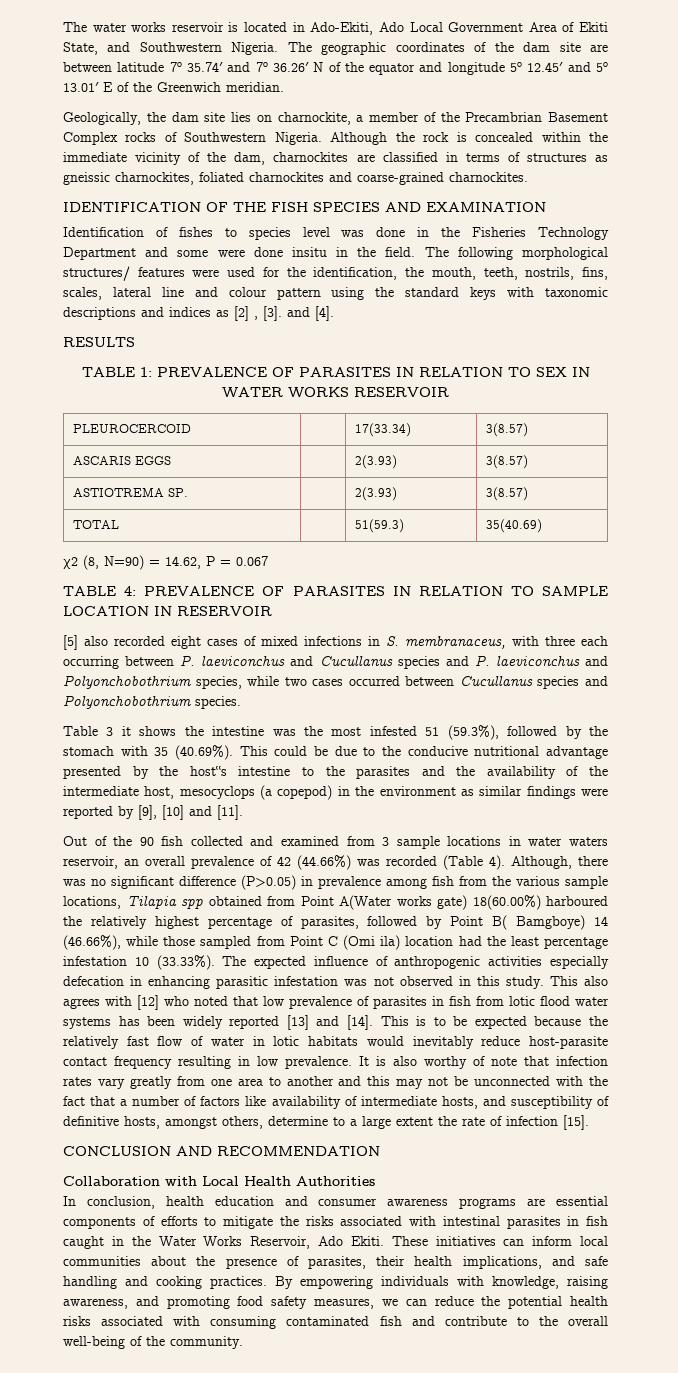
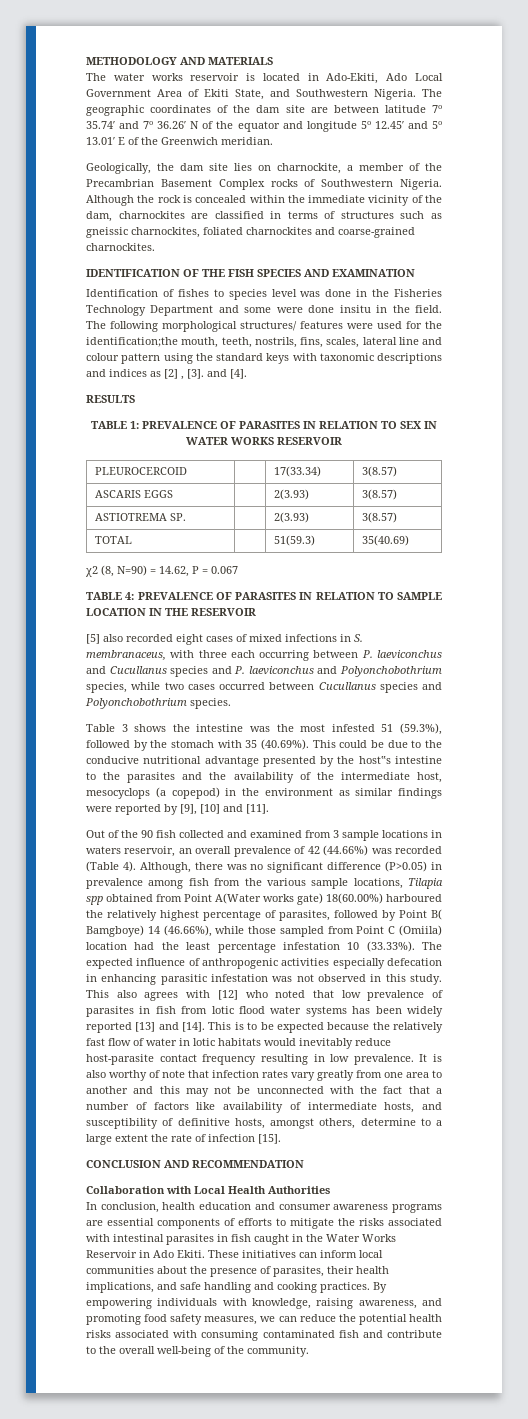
(63, 27) none -> [86,57,273,65] METHODOLOGY AND MATERIALS //
(587, 157) none -> [400,211,425,219] such
[313,267,425,280] identification, the -> [86,337,178,347] identification;the
(172, 611) none -> [165,608,188,616] THE
[121,726,131,736] it -> (128, 728) none
[528,837,563,846] water -> (442, 834) none
[343,935,401,950] (Omi ila) -> [398,925,442,936] (Omiila)
[250,1236,311,1249] Reservoir, -> [86,1250,150,1258] Reservoir in

